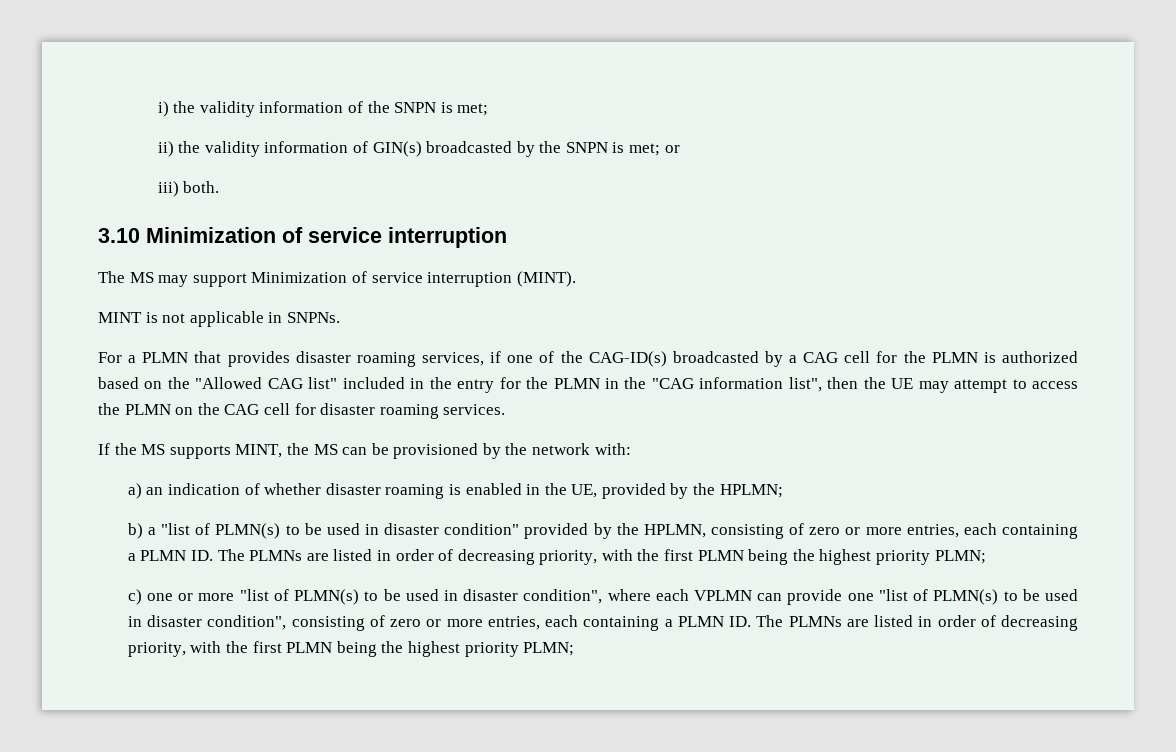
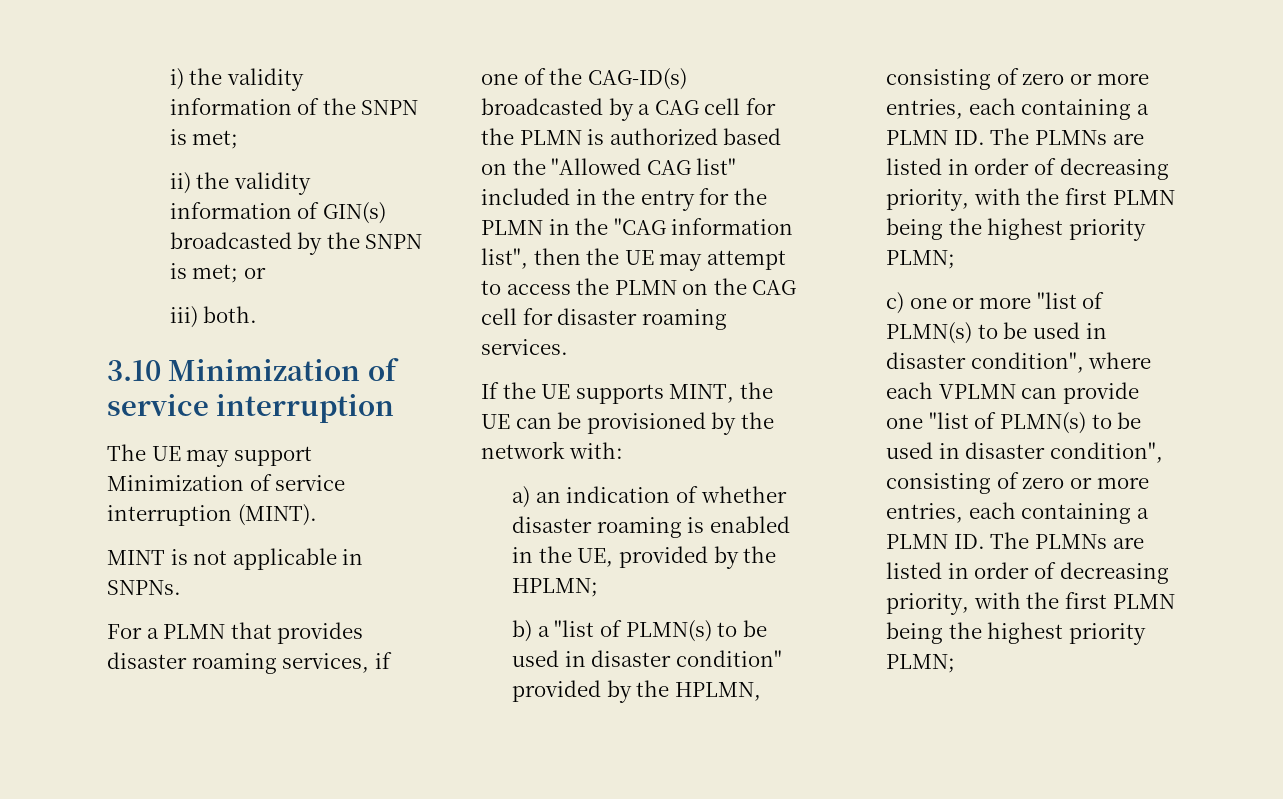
[129,272,154,283] MS -> [151,446,181,461] UE
[141,444,166,455] MS -> [541,384,571,399] UE
[313,444,338,455] MS -> [481,414,510,429] UE

